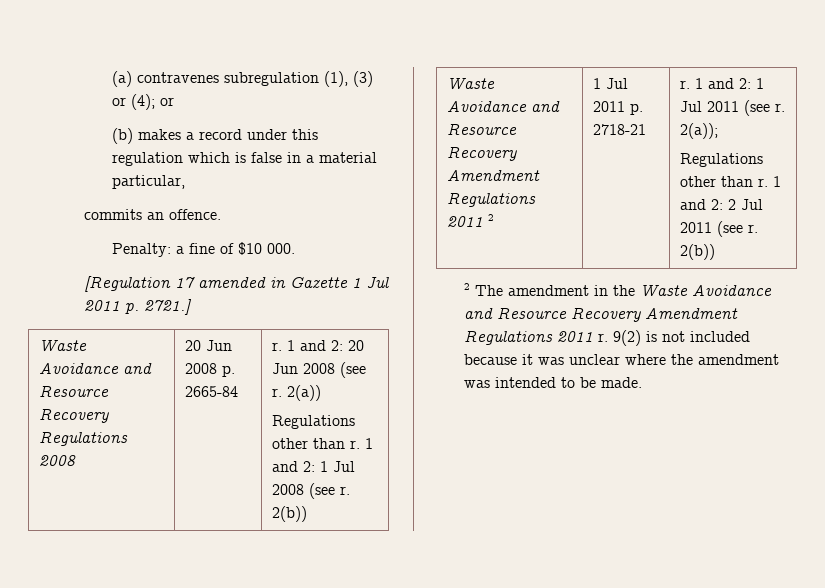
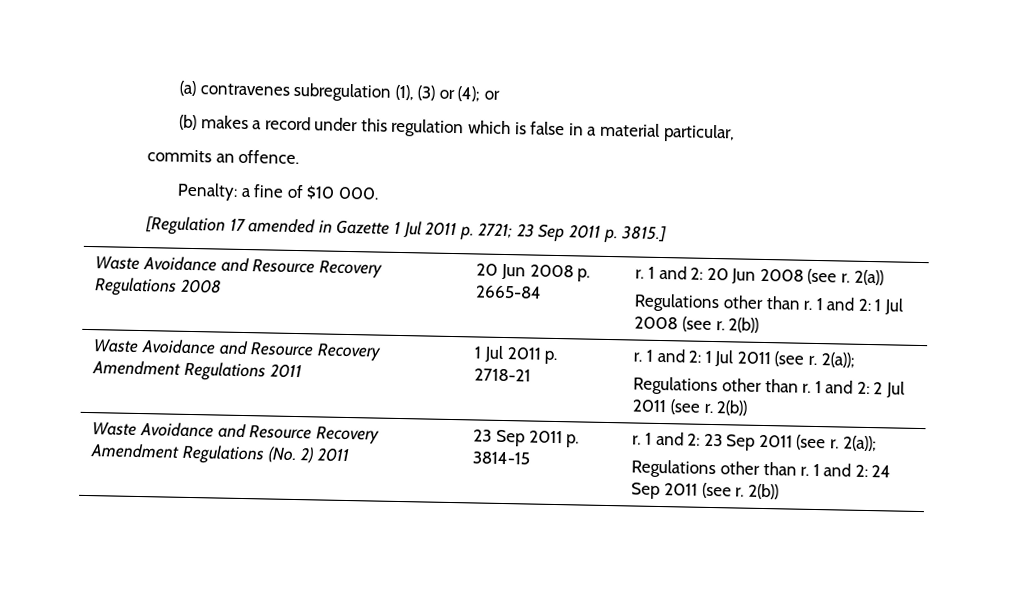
[144,299,193,315] 2721.] -> [478,222,668,244] 2721; 23 Sep 2011 p. 3815.]
[487,214,494,221] 2 -> (302, 371) none
[464,283,773,297] [464,307,739,322] [464,330,751,346] [464,354,780,365] [464,377,643,388] // 2 The amendment in the Waste Avoidance and Resource Recovery Amendment Regulations 2011 r. 9(2) is not included because it was unclear where the amendment was intended to be made. -> [92,422,380,445] [90,443,350,465] [473,429,580,448] [472,451,531,465] [632,431,877,452] [631,459,892,479] [631,482,779,500] // Waste Avoidance and Resource Recovery Amendment Regulations (No. 2) 2011 | 23 Sep 2011 p. 3814-15 | r. 1 and 2: 23 Sep 2011 (see r. 2(a)); // Regulations other than r. 1 and 2: 24 Sep 2011 (see r. 2(b))

